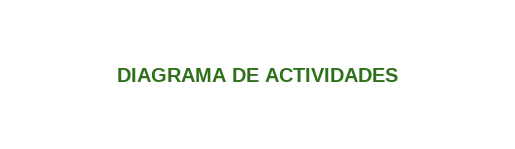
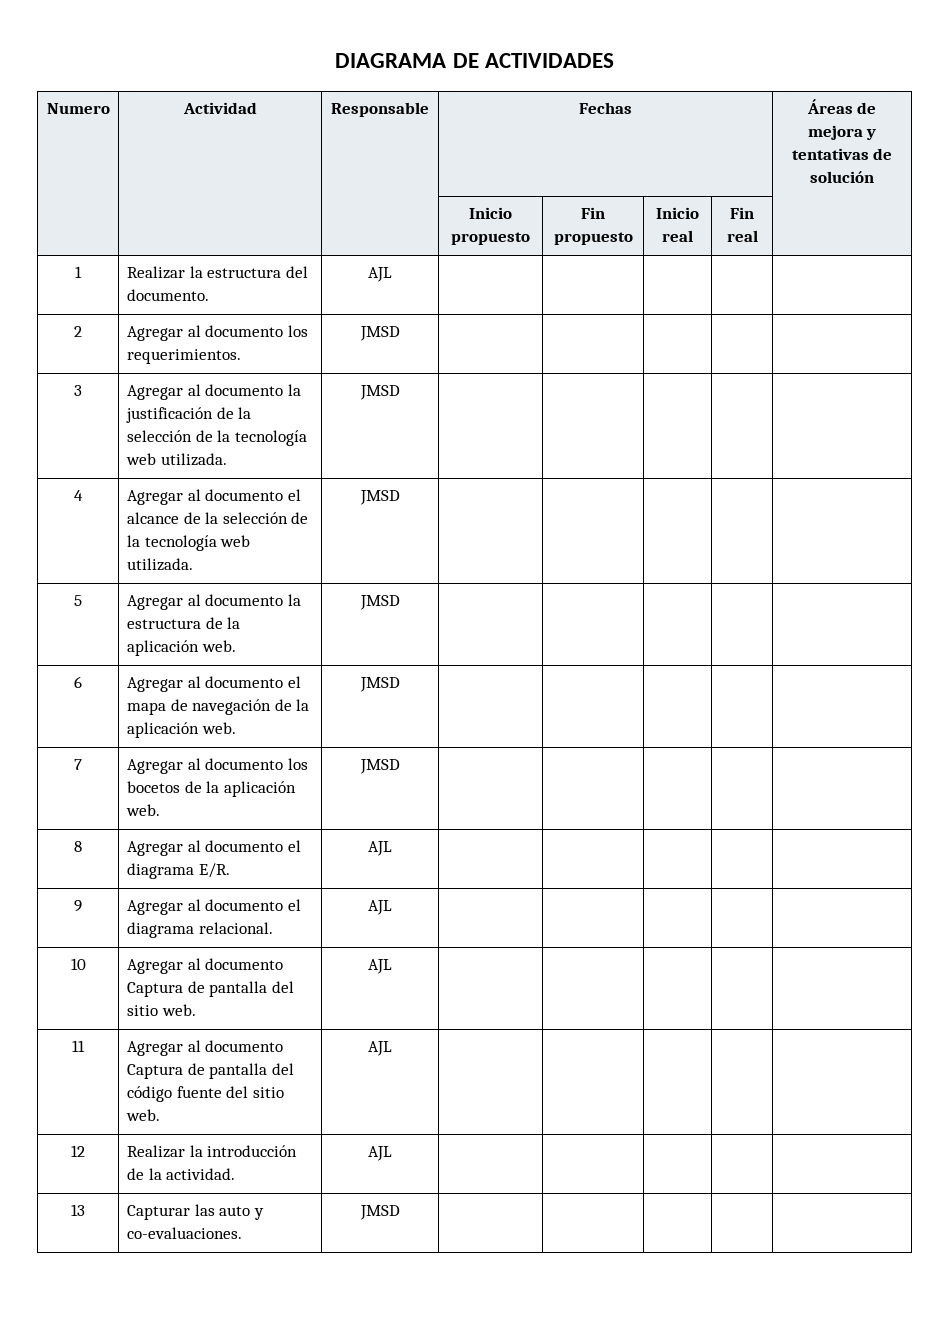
(398, 75) none -> [46,103,110,114] [182,102,257,114] [331,102,429,117] [579,102,632,114] [806,99,877,114] [807,125,877,140] [791,148,893,160] [810,171,874,183] [469,207,512,219] [451,232,530,245] [581,207,605,219] [553,232,633,245] [656,207,699,219] [662,230,693,242] [730,207,754,219] [726,230,758,242] [75,266,82,278] [126,266,308,279] [126,289,209,301] [368,267,392,282] [74,326,82,337] [126,325,308,341] [126,349,241,364] [359,326,400,341] [74,385,82,396] [126,384,301,400] [125,407,252,423] [126,430,307,446] [125,453,227,466] [359,385,400,400] [74,490,83,501] [126,489,301,505] [126,512,309,524] [126,535,251,551] [126,558,193,571] [359,490,400,505] [74,595,82,606] [126,594,301,610] [126,617,241,629] [126,640,236,656] [359,595,400,610] [74,676,82,688] [126,676,301,692] [126,699,310,715] [126,722,236,738] [359,677,400,692] [74,759,82,770] [126,758,308,774] [126,781,296,797] [125,804,160,816] [359,759,400,774] [74,841,82,852] [126,840,301,856] [126,863,230,879] [368,841,392,856] [74,900,82,912] [126,899,301,915] [126,922,273,938] [368,900,392,915] [70,958,86,970] [126,958,284,974] [126,981,294,997] [126,1004,196,1016] [368,959,392,974] [72,1040,85,1052] [126,1040,284,1056] [126,1063,294,1079] [126,1086,284,1102] [125,1109,160,1121] [368,1041,392,1056] [71,1145,85,1157] [126,1145,298,1158] [126,1168,236,1180] [368,1146,392,1161] [71,1204,85,1216] [126,1204,264,1220] [126,1227,242,1239] [359,1205,400,1220] // Numero | Actividad | Responsable | Fechas | Áreas de mejora y tentativas de solución // | | | Inicio propuesto | Fin propuesto | Inicio real | Fin real | // 1 | Realizar la estructura del documento. | AJL | | | | | // 2 | Agregar al documento los requerimientos. | JMSD | | | | | // 3 | Agregar al documento la justificación de la selección de la tecnología web utilizada. | JMSD | | | | | // 4 | Agregar al documento el alcance de la selección de la tecnología web utilizada. | JMSD | | | | | // 5 | Agregar al documento la estructura de la aplicación web. | JMSD | | | | | // 6 | Agregar al documento el mapa de navegación de la aplicación web. | JMSD | | | | | // 7 | Agregar al documento los bocetos de la aplicación web. | JMSD | | | | | // 8 | Agregar al documento el diagrama E/R. | AJL | | | | | // 9 | Agregar al documento el diagrama relacional. | AJL | | | | | // 10 | Agregar al documento Captura de pantalla del sitio web. | AJL | | | | | // 11 | Agregar al documento Captura de pantalla del código fuente del sitio web. | AJL | | | | | // 12 | Realizar la introducción de la actividad. | AJL | | | | | // 13 | Capturar las auto y co-evaluaciones. | JMSD | | | | |

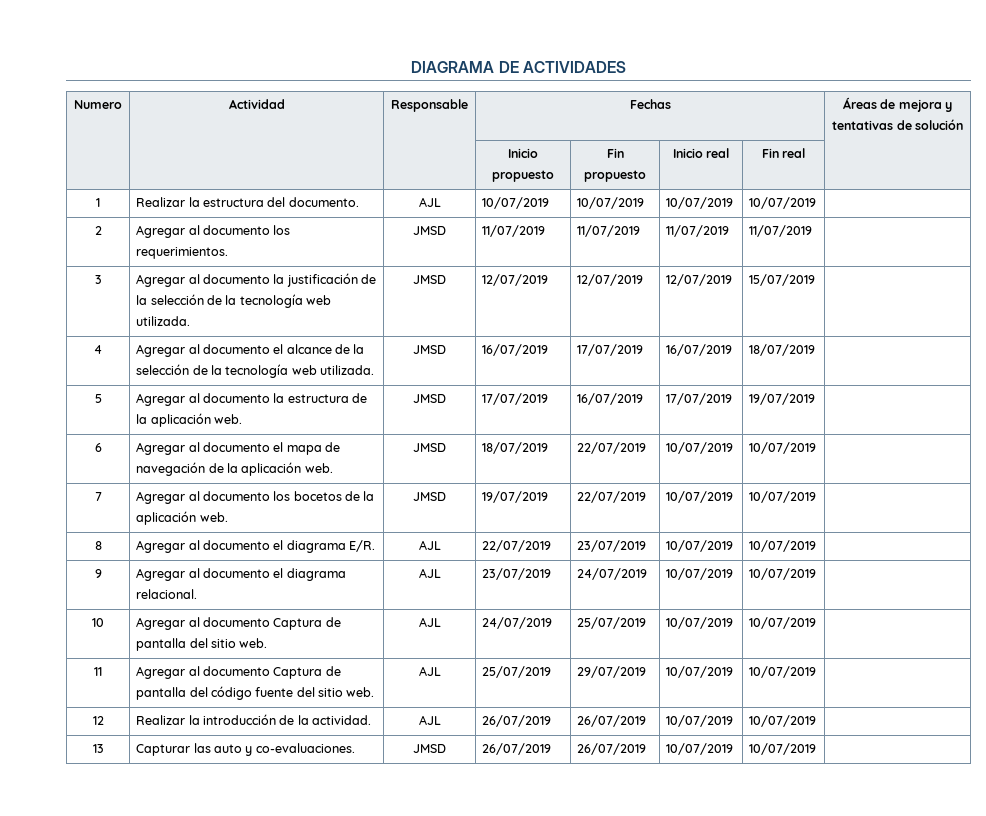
(392, 274) | | | -> [482,197,550,209] [577,197,645,209] [666,197,734,209] [749,197,817,209] 10/07/2019 | 10/07/2019 | 10/07/2019 | 10/07/2019
(400, 333) | | | -> [482,225,546,237] [577,225,641,237] [666,225,730,237] [749,225,813,237] 11/07/2019 | 11/07/2019 | 11/07/2019 | 11/07/2019
(400, 392) | | | -> [482,274,549,286] [577,274,644,286] [666,274,733,286] [749,274,816,286] 12/07/2019 | 12/07/2019 | 12/07/2019 | 15/07/2019
(400, 497) | | | -> [482,344,549,356] [577,344,644,356] [666,344,733,356] [749,344,816,356] 16/07/2019 | 17/07/2019 | 16/07/2019 | 18/07/2019
(400, 602) | | | -> [482,393,549,405] [577,393,644,405] [666,393,733,405] [749,393,816,405] 17/07/2019 | 16/07/2019 | 17/07/2019 | 19/07/2019
(400, 684) | | | -> [482,442,549,454] [577,442,647,454] [666,442,734,454] [749,442,817,454] 18/07/2019 | 22/07/2019 | 10/07/2019 | 10/07/2019
(400, 766) | | | -> [482,491,549,503] [577,491,647,503] [666,491,734,503] [749,491,817,503] 19/07/2019 | 22/07/2019 | 10/07/2019 | 10/07/2019
(392, 848) | | | -> [482,540,552,552] [577,540,647,552] [666,540,734,552] [749,540,817,552] 22/07/2019 | 23/07/2019 | 10/07/2019 | 10/07/2019
(392, 907) | | | -> [482,568,552,580] [577,568,648,580] [666,568,734,580] [749,568,817,580] 23/07/2019 | 24/07/2019 | 10/07/2019 | 10/07/2019
(392, 966) | | | -> [482,617,553,629] [577,617,647,629] [666,617,734,629] [749,617,817,629] 24/07/2019 | 25/07/2019 | 10/07/2019 | 10/07/2019
(392, 1048) | | | -> [482,666,552,678] [577,666,647,678] [666,666,734,678] [749,666,817,678] 25/07/2019 | 29/07/2019 | 10/07/2019 | 10/07/2019
(392, 1153) | | | -> [482,715,552,727] [577,715,647,727] [666,715,734,727] [749,715,817,727] 26/07/2019 | 26/07/2019 | 10/07/2019 | 10/07/2019
(400, 1212) | | | -> [482,743,552,755] [577,743,647,755] [666,743,734,755] [749,743,817,755] 26/07/2019 | 26/07/2019 | 10/07/2019 | 10/07/2019

